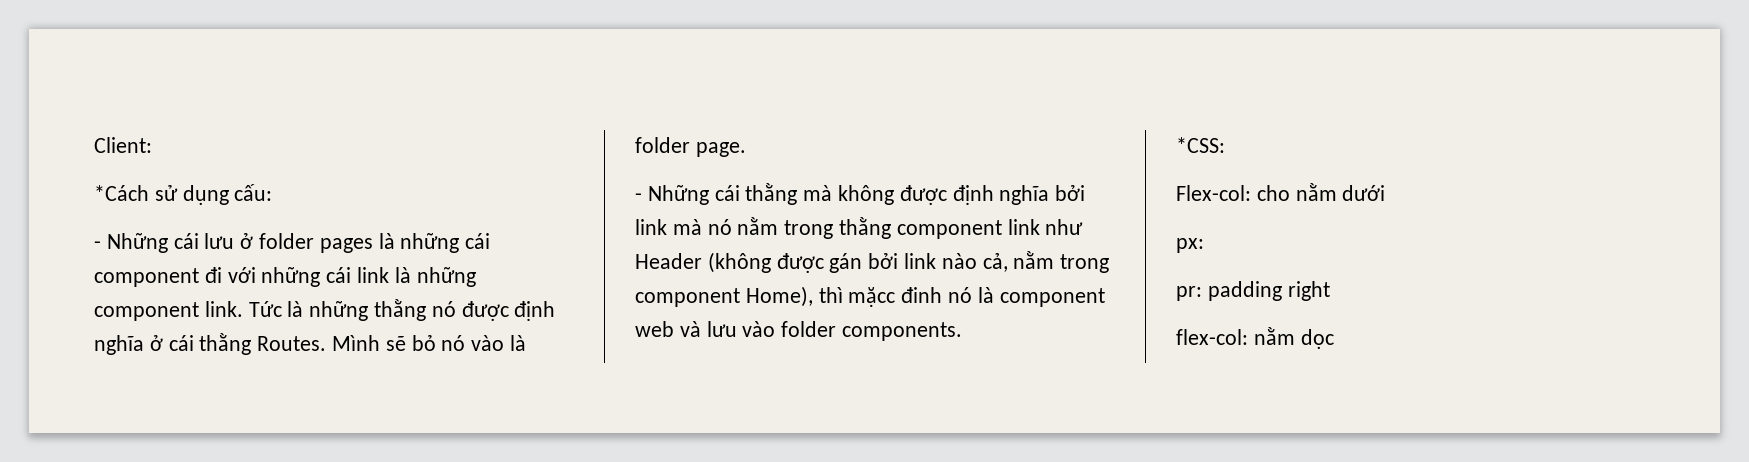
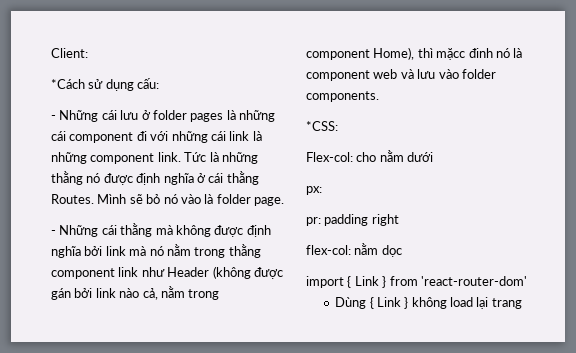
(1334, 339) none -> [306,276,527,288] [335,297,522,309] // import { Link } from 'react-router-dom' // Dùng { Link } không load lại trang

